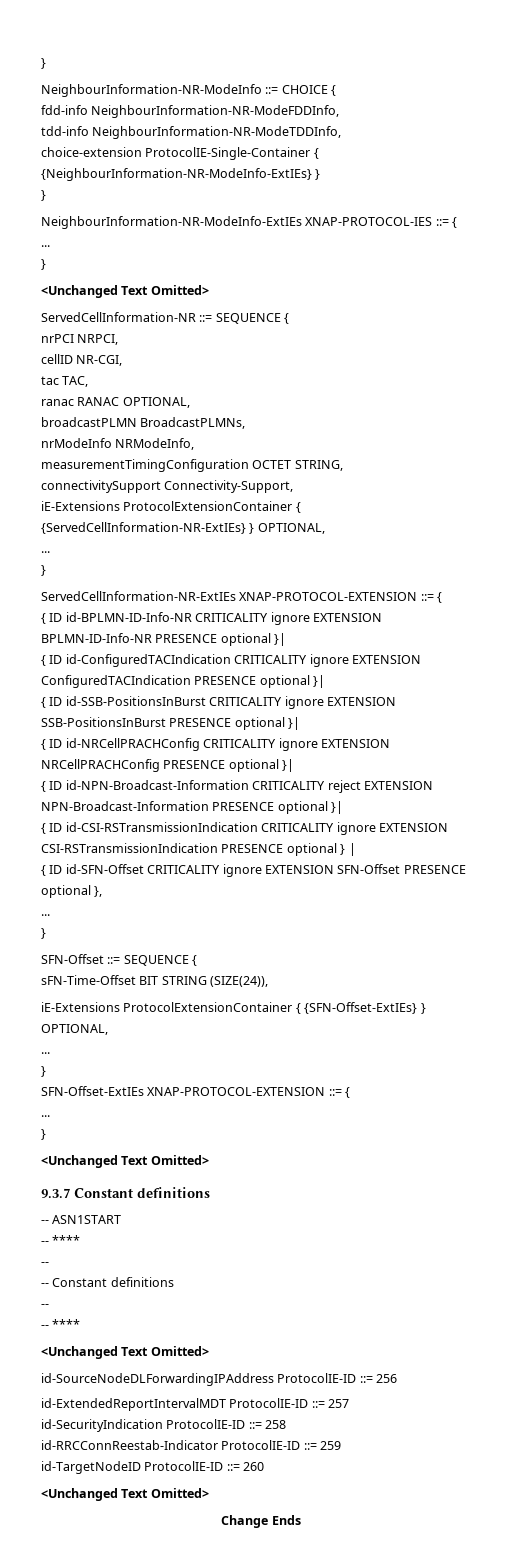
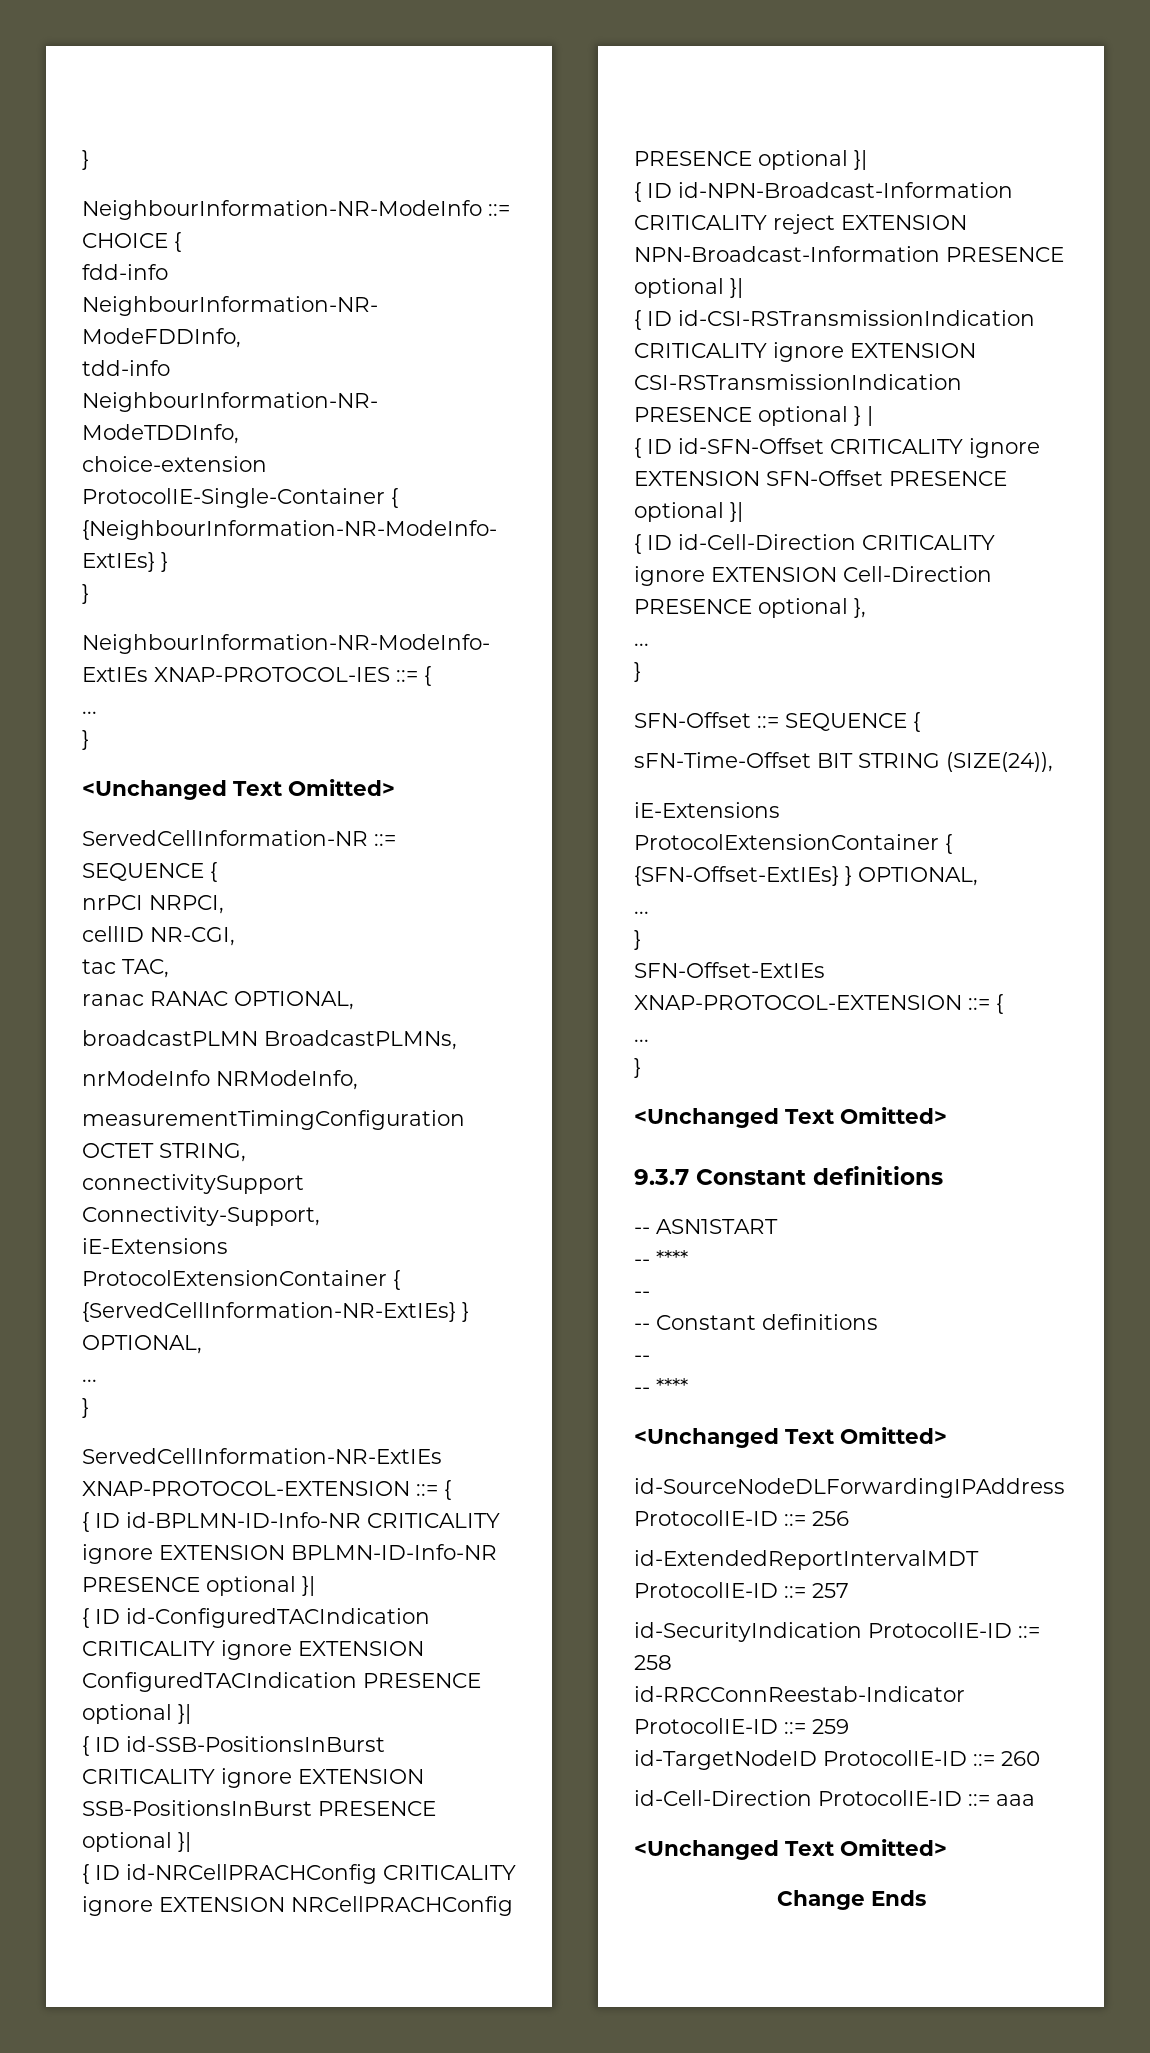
(91, 891) none -> [730,502,743,522] [634,534,995,554] [634,566,992,586] [634,598,848,618] }| // { ID id-Cell-Direction CRITICALITY ignore EXTENSION Cell-Direction PRESENCE optional
(265, 1466) none -> [634,1790,1035,1806] // id-Cell-Direction ProtocolIE-ID ::= aaa

